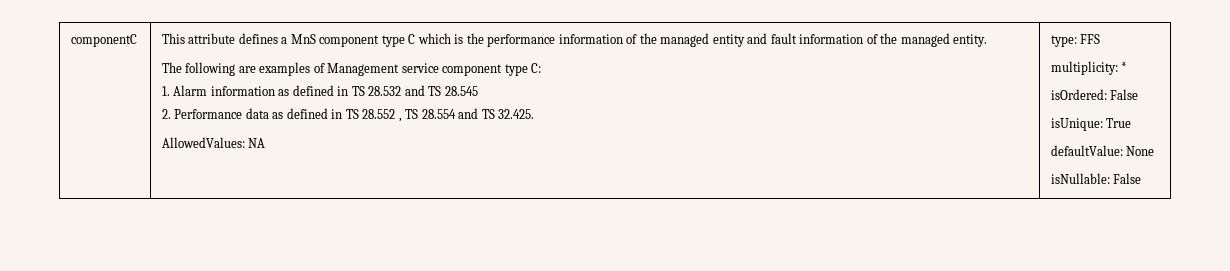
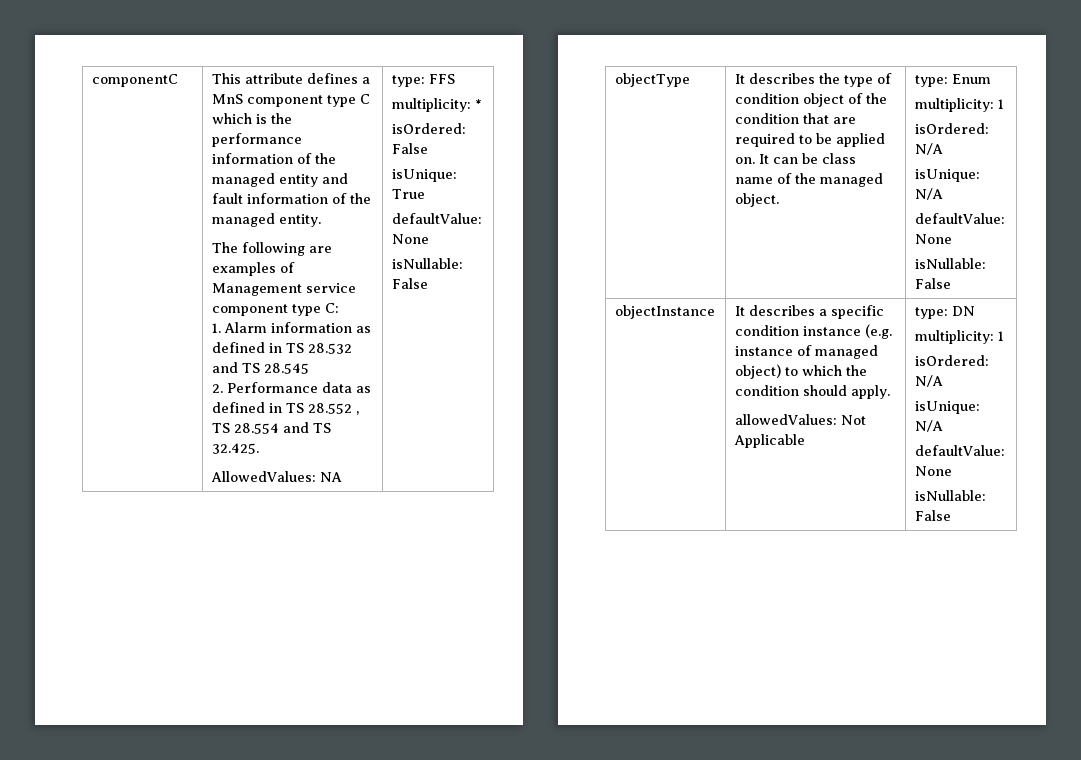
(1142, 178) none -> [614,73,690,87] [734,73,892,87] [734,93,887,107] [734,113,856,124] [734,133,885,147] [734,153,856,164] [734,173,883,187] [734,193,779,207] [914,74,991,87] [914,98,1004,112] [914,123,989,134] [914,143,943,155] [914,169,980,182] [914,188,943,200] [914,213,1005,224] [914,234,952,244] [914,258,986,269] [914,278,951,289] [614,305,715,319] [734,305,884,319] [734,324,892,339] [734,345,878,359] [734,364,867,379] [734,385,890,399] [734,414,866,425] [733,434,805,448] [914,306,975,319] [914,330,1004,344] [914,355,989,366] [914,375,943,387] [914,401,980,414] [914,420,943,432] [914,445,1005,456] [914,466,952,476] [914,490,986,501] [914,510,951,521] // objectType | It describes the type of condition object of the condition that are required to be applied on. It can be class name of the managed object. | type: Enum // multiplicity: 1 // isOrdered: N/A // isUnique: N/A // defaultValue: None // isNullable: False // objectInstance | It describes a specific condition instance (e.g. instance of managed object) to which the condition should apply. // allowedValues: Not Applicable | type: DN // multiplicity: 1 // isOrdered: N/A // isUnique: N/A // defaultValue: None // isNullable: False

